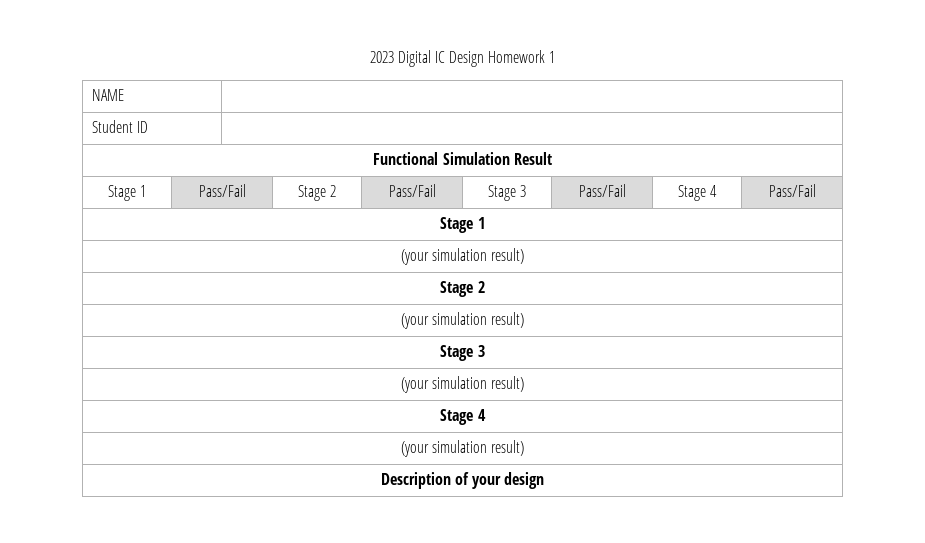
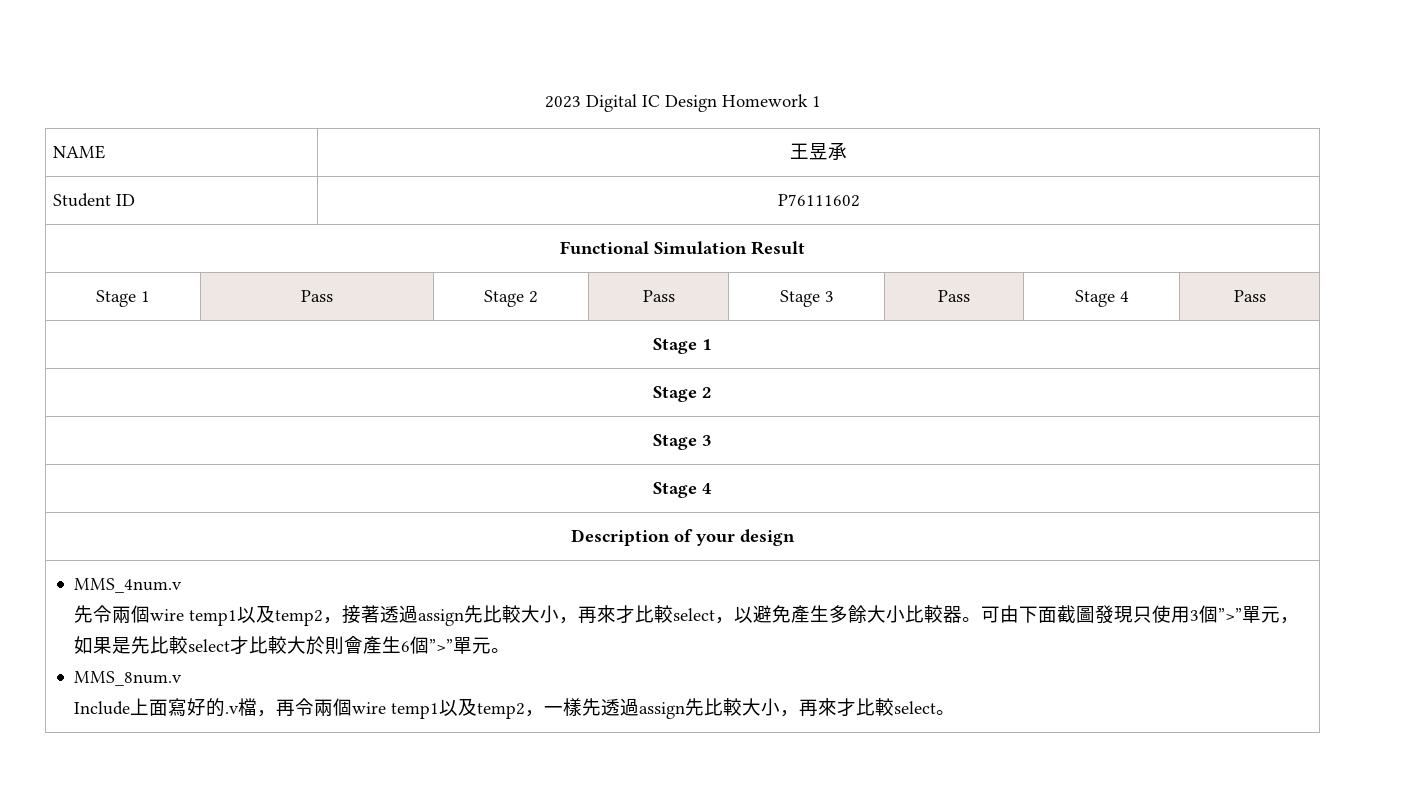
(125, 95) none -> [790,142,847,160] 王昱承
(149, 127) none -> [777,194,860,207] P76111602
[198,184,246,197] Pass/Fail -> [301,290,333,302] Pass
[388,184,436,197] Pass/Fail -> [642,290,675,302] Pass
[578,184,626,197] Pass/Fail -> [938,290,970,302] Pass
[768,184,816,197] [440,217,485,233] [400,248,525,265] [440,281,485,297] [400,312,525,329] [440,345,485,361] [400,376,525,393] [440,409,486,425] [400,440,525,457] Pass/Fail // Stage 1 // (your simulation result) // Stage 2 // (your simulation result) // Stage 3 // (your simulation result) // Stage 4 // (your simulation result) -> [1233,290,1266,302] [653,338,712,354] [653,386,712,402] [653,434,712,450] [653,482,712,498] Pass // Stage 1 // Stage 2 // Stage 3 // Stage 4
(545, 480) none -> [73,578,182,593] [73,605,1299,626] [73,636,510,655] [73,671,182,686] [73,698,955,719] // MMS_4num.v // 先令兩個wire temp1以及temp2，接著透過assign先比較大小，再來才比較select，以避免產生多餘大小比較器。可由下面截圖發現只使用3個”>”單元，如果是先比較select才比較大於則會產生6個”>”單元。 // MMS_8num.v // Include上面寫好的.v檔，再令兩個wire temp1以及temp2，一樣先透過assign先比較大小，再來才比較select。

